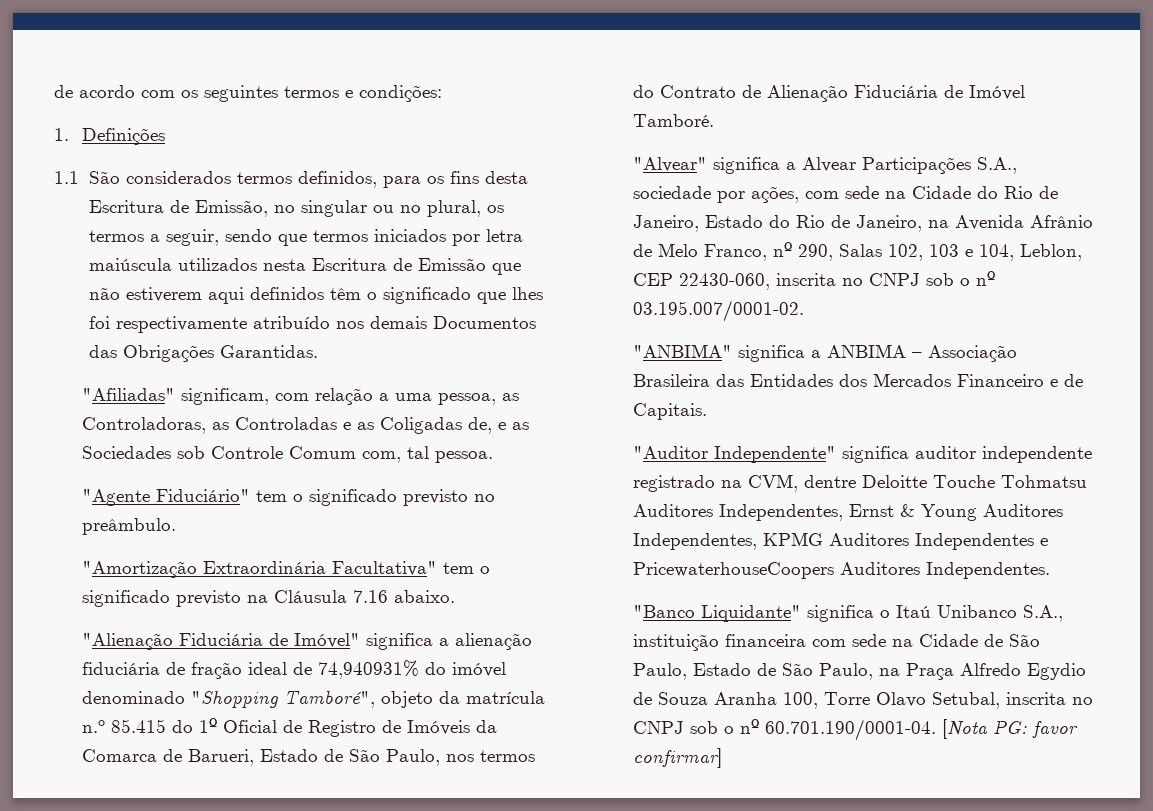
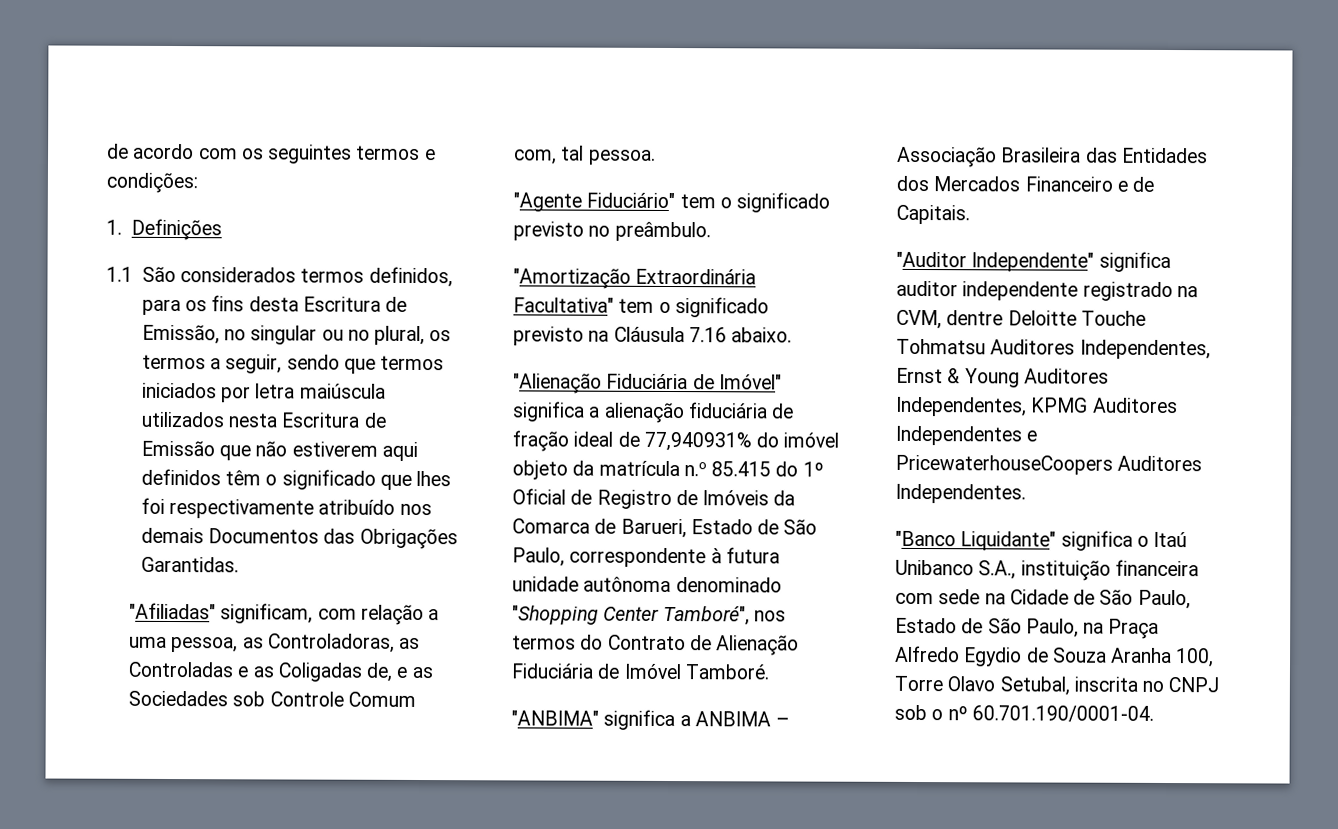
[318,660,420,679] 74,940931% -> [643,431,752,452] 77,940931%
[82,690,376,708] denominado "Shopping Tamboré", -> (840, 440) none
(441, 757) none -> [569,547,780,568] [512,576,782,593] [512,605,750,626] correspondente à futura unidade autônoma denominado "Shopping Center Tamboré",
[633,157,1018,174] [633,186,1059,203] [633,215,1094,232] [633,242,1083,261] [633,271,996,290] [633,300,805,322] // "Alvear" significa a Alvear Participações S.A., sociedade por ações, com sede na Cidade do Rio de Janeiro, Estado do Rio de Janeiro, na Avenida Afrânio de Melo Franco, nº 290, Salas 102, 103 e 104, Leblon, CEP 22430-060, inscrita no CNPJ sob o nº 03.195.007/0001-02. -> (769, 672) none
[942,719,1079,739] [633,748,723,768] [Nota PG: favor confirmar] -> (1154, 713) none

